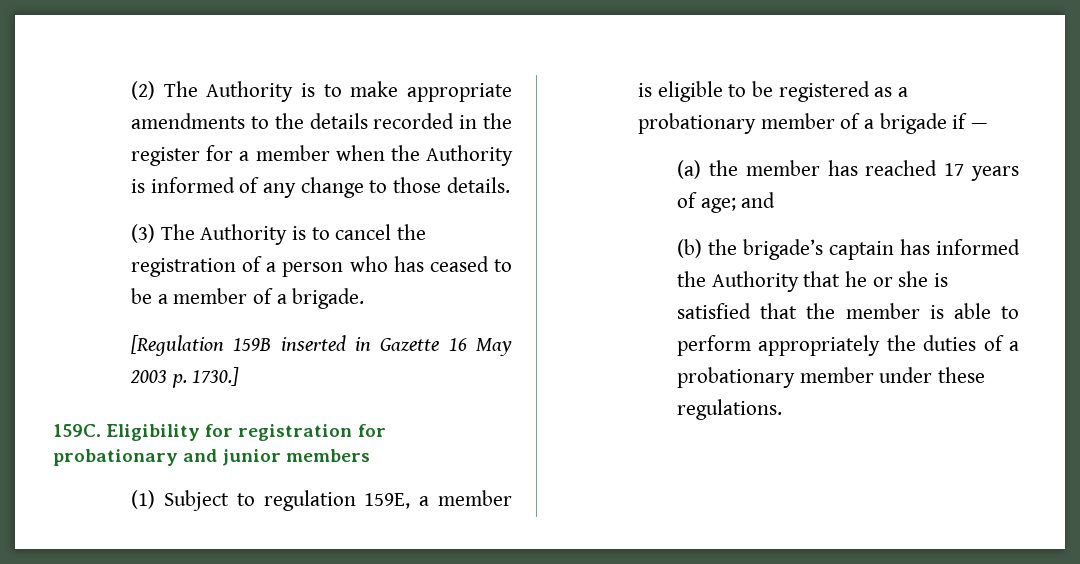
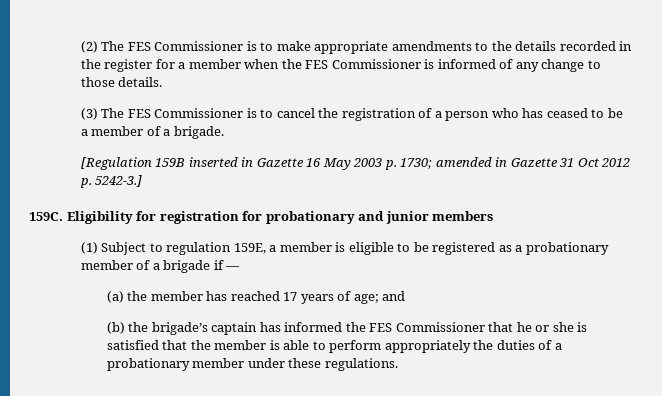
[206,81,294,102] Authority -> [127,41,244,51] FES Commissioner
[426,145,513,166] Authority -> [305,59,421,69] FES Commissioner
[200,224,288,245] Authority -> [127,108,244,118] FES Commissioner
[192,367,240,386] 1730.] -> [400,157,631,169] [79,175,143,188] 1730; amended in Gazette 31 Oct 2012 p. 5242-3.]
[711,271,799,292] Authority -> [369,322,485,332] FES Commissioner

